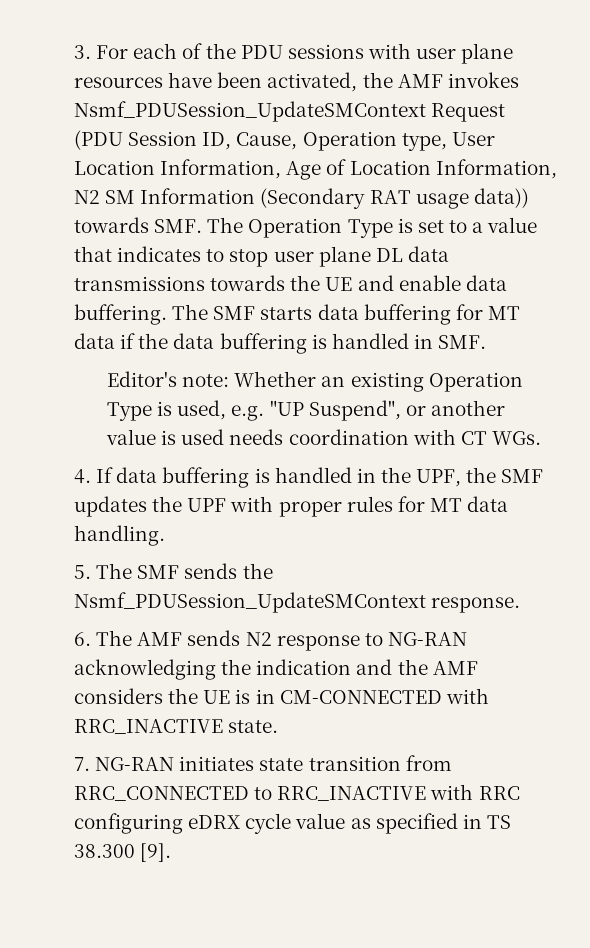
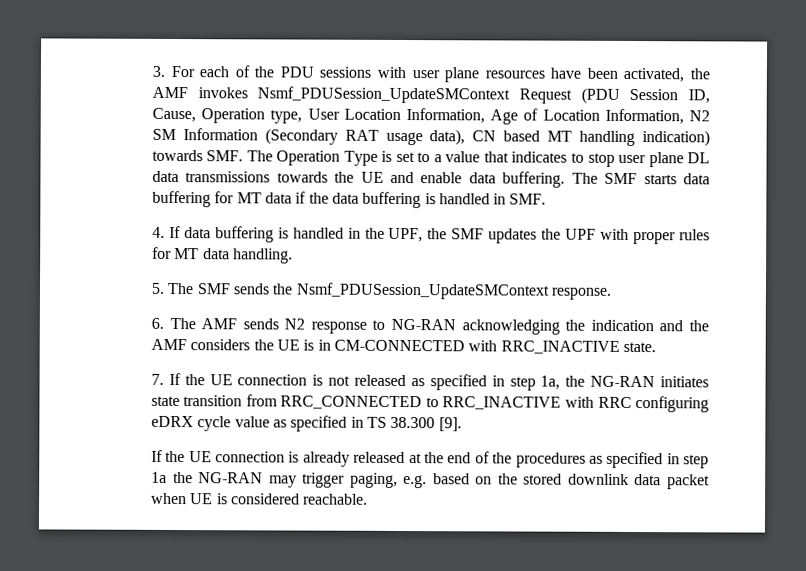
[473,188,529,208] data)) -> [429,129,711,147] data), CN based MT handling indication)
[106,371,523,392] [106,400,505,421] [105,429,541,445] // Editor's note: Whether an existing Operation Type is used, e.g. "UP Suspend", or another value is used needs coordination with CT WGs. -> (547, 199) none
(90, 764) none -> [168,372,586,391] If the UE connection is not released as specified in step 1a, the
(172, 852) none -> [150,449,709,469] [150,471,710,490] [150,492,369,505] // If the UE connection is already released at the end of the procedures as specified in step 1a the NG-RAN may trigger paging, e.g. based on the stored downlink data packet when UE is considered reachable.

